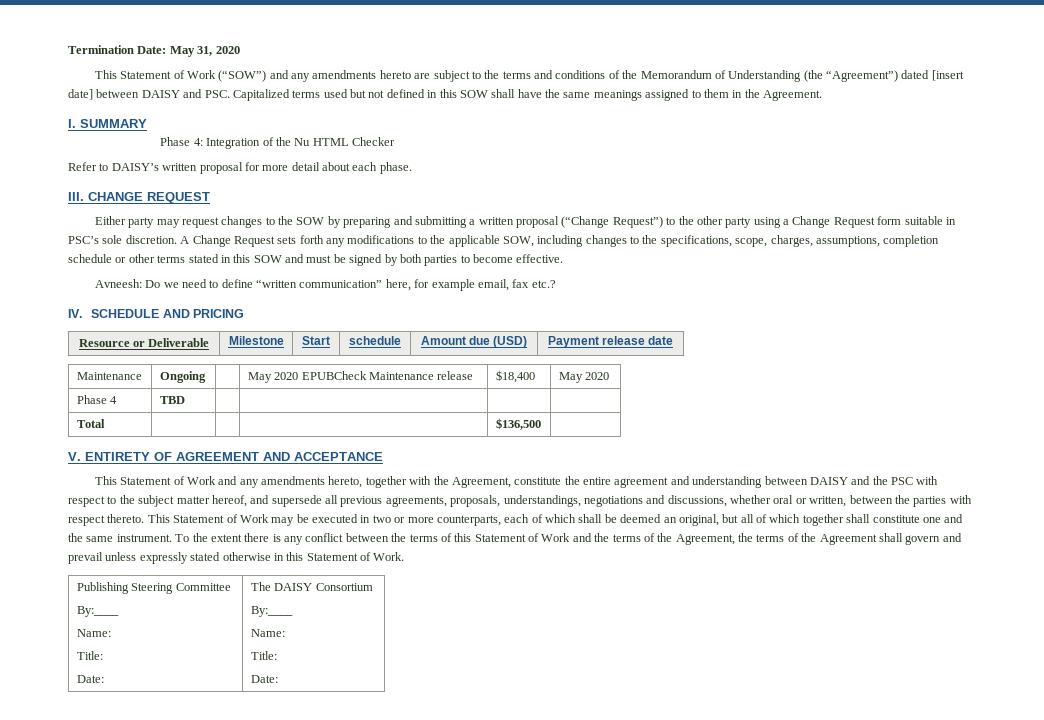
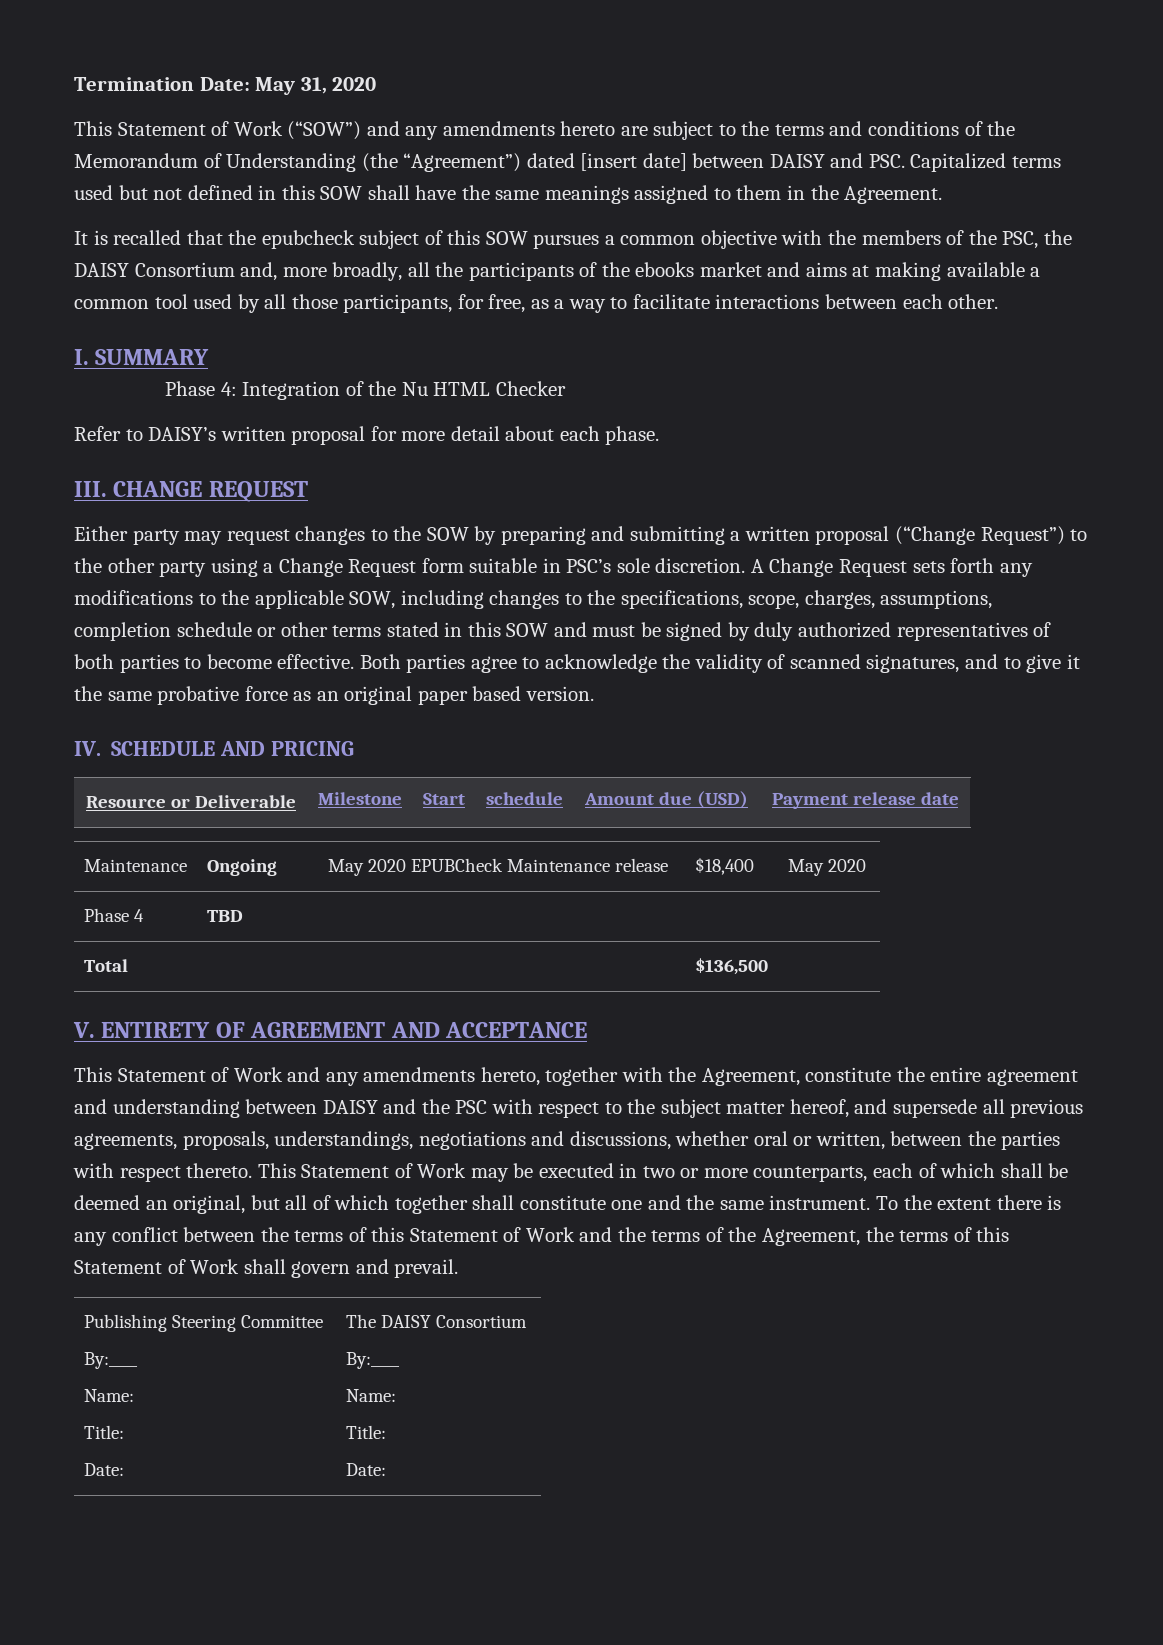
(822, 95) none -> [74,230,1072,249] [74,262,1041,281] [74,294,999,313] // It is recalled that the epubcheck subject of this SOW pursues a common objective with the members of the PSC, the DAISY Consortium and, more broadly, all the participants of the ebooks market and aims at making available a common tool used by all those participants, for free, as a way to facilitate interactions between each other.
(398, 260) none -> [754,622,1052,641] duly authorized representatives of
[94,279,556,291] // Avneesh: Do we need to define “written communication” here, for example email, fax etc.? -> [359,654,1080,673] [74,686,594,705] Both parties agree to acknowledge the validity of scanned signatures, and to give it the same probative force as an original paper based version.
[801,533,962,545] [68,552,405,564] the Agreement shall govern and prevail unless expressly stated otherwise in this Statement of Work. -> [976,1227,1010,1242] [74,1259,459,1278] this Statement of Work shall govern and prevail.

